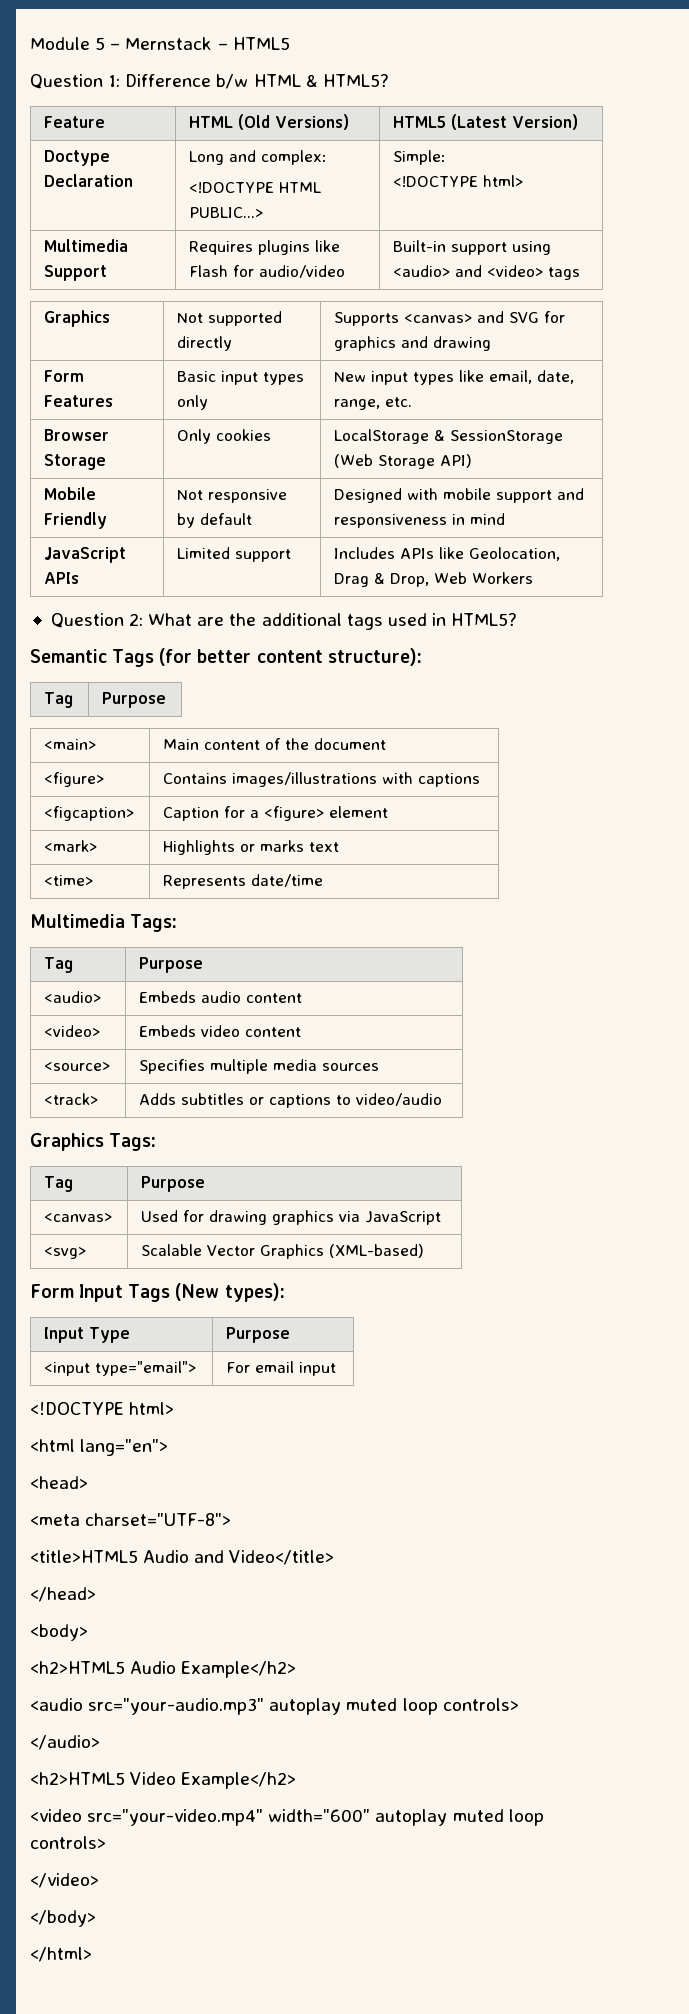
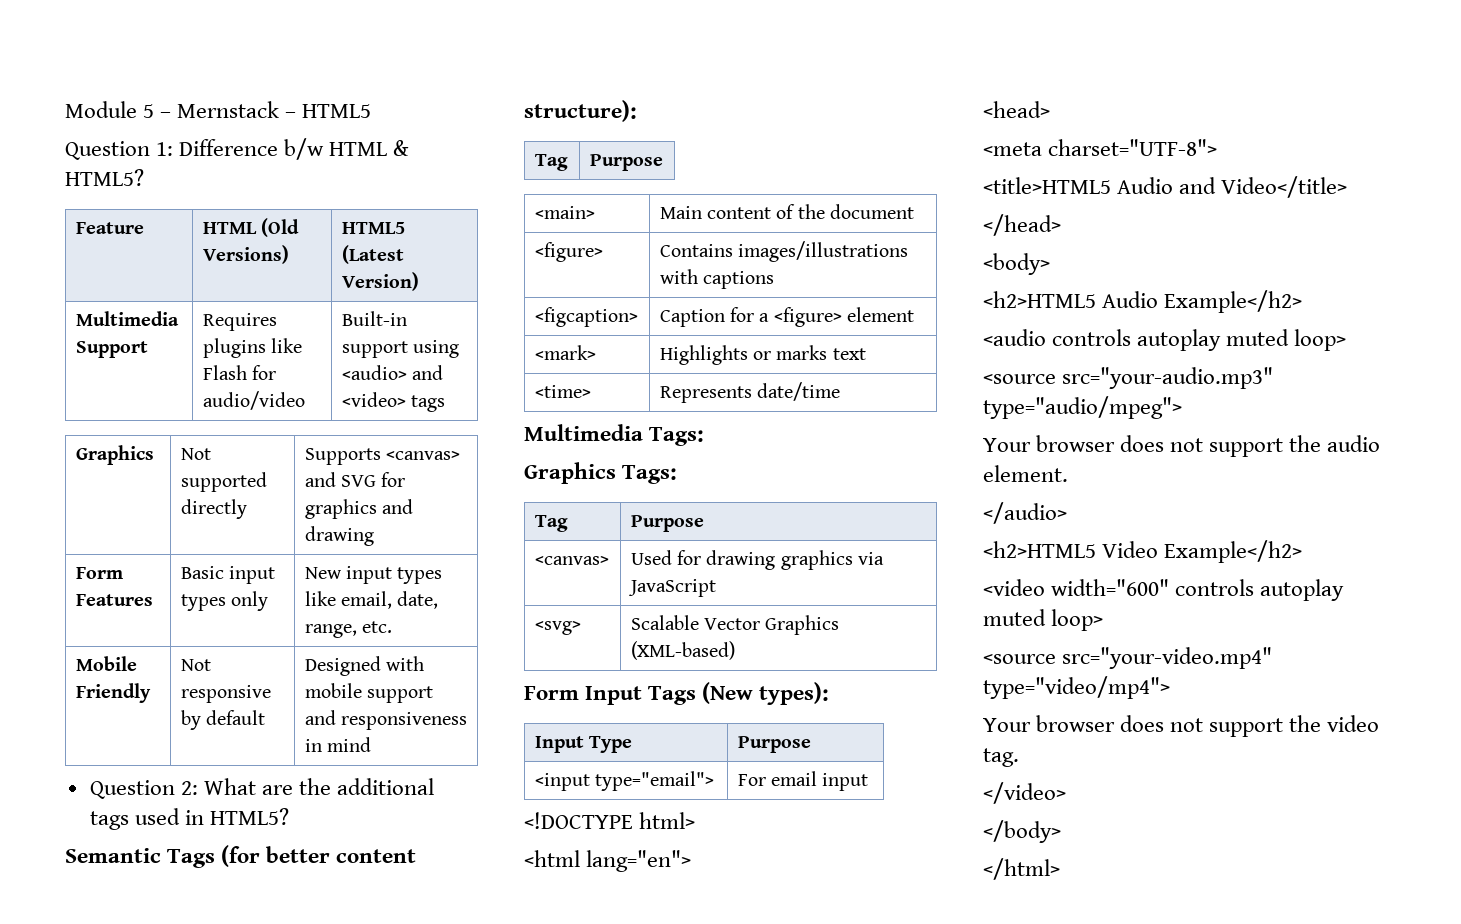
[44,150,111,166] [44,174,134,187] [189,150,328,165] [189,182,322,193] [189,207,264,218] [393,150,447,165] [393,175,524,187] // Doctype Declaration | Long and complex: // <!DOCTYPE HTML PUBLIC...> | Simple: // <!DOCTYPE html> -> (419, 281) none
[44,429,110,441] [44,454,107,470] [177,429,272,444] [334,429,564,444] [334,454,473,469] // Browser Storage | Only cookies | LocalStorage & SessionStorage (Web Storage API) -> (393, 627) none
[44,547,127,563] [44,572,80,584] [177,547,292,562] [334,547,561,561] [334,572,534,587] // JavaScript APIs | Limited support | Includes APIs like Geolocation, Drag & Drop, Web Workers -> (372, 744) none
[44,957,74,973] [139,957,204,973] [44,991,102,1003] [139,991,303,1003] [44,1025,101,1037] [139,1025,302,1037] [44,1062,111,1071] [139,1059,380,1074] [44,1093,99,1105] [139,1093,443,1108] // Tag | Purpose // <audio> | Embeds audio content // <video> | Embeds video content // <source> | Specifies multiple media sources // <track> | Adds subtitles or captions to video/audio -> (705, 436) none
[88,1698,519,1715] src="your-audio.mp3" autoplay muted loop controls> -> [1052,329,1347,351] [983,367,1274,389] [983,396,1182,419] [983,435,1381,457] [983,465,1068,482] controls autoplay muted loop> // <source src="your-audio.mp3" type="audio/mpeg"> // Your browser does not support the audio element.
[87,1809,544,1826] [30,1836,106,1849] src="your-video.mp4" width="600" autoplay muted loop controls> -> [1051,579,1345,601] [983,609,1104,631] [983,647,1273,669] [983,676,1170,699] [983,715,1380,737] [983,748,1019,767] width="600" controls autoplay muted loop> // <source src="your-video.mp4" type="video/mp4"> // Your browser does not support the video tag.

